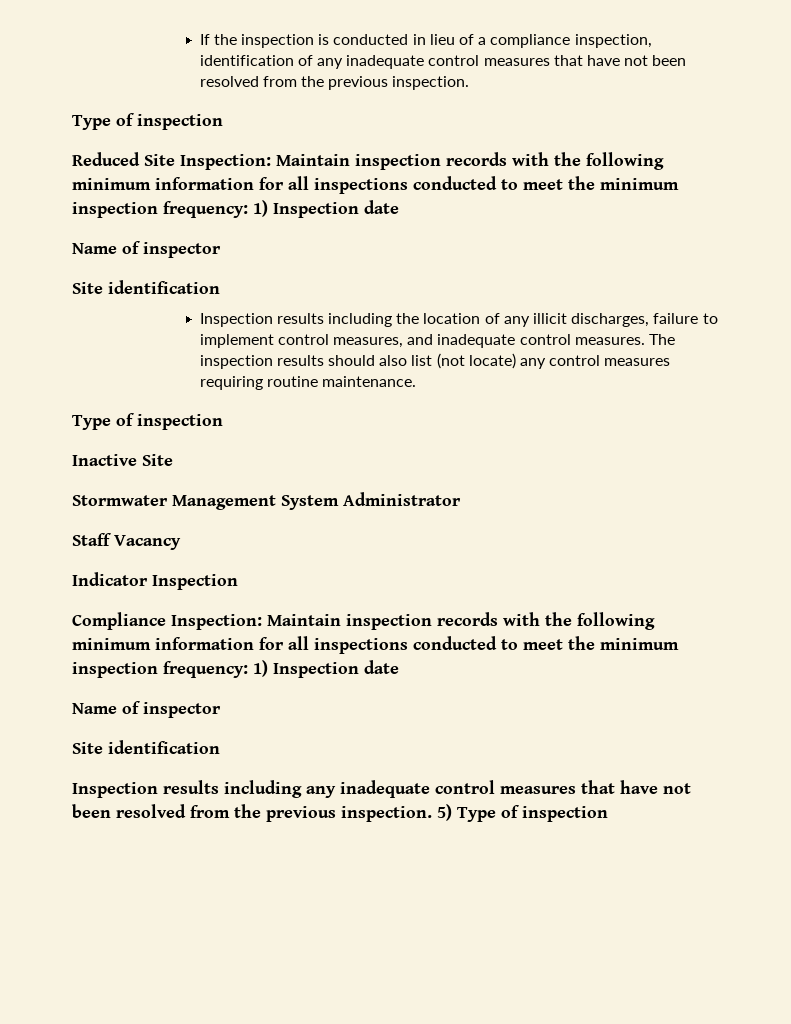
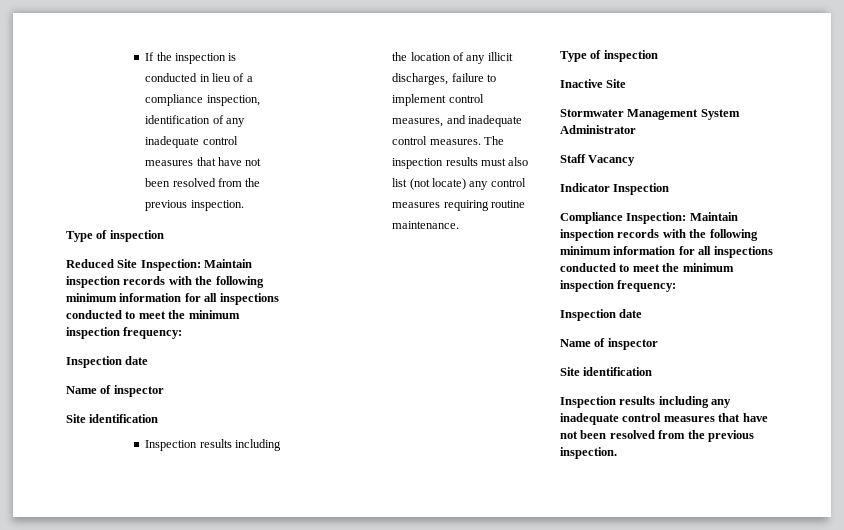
[253,200,268,217] 1) -> (183, 333) //
[328,355,376,366] should -> [480,158,506,166] must
[253,660,268,677] 1) -> (677, 286) //
[437,804,608,822] 5) Type of inspection -> (617, 453) none

